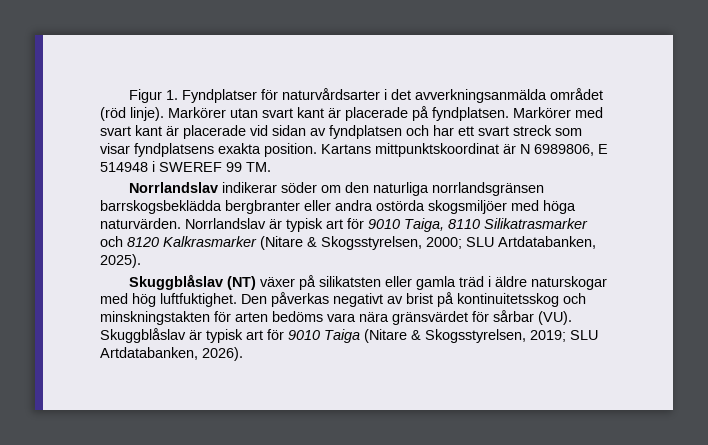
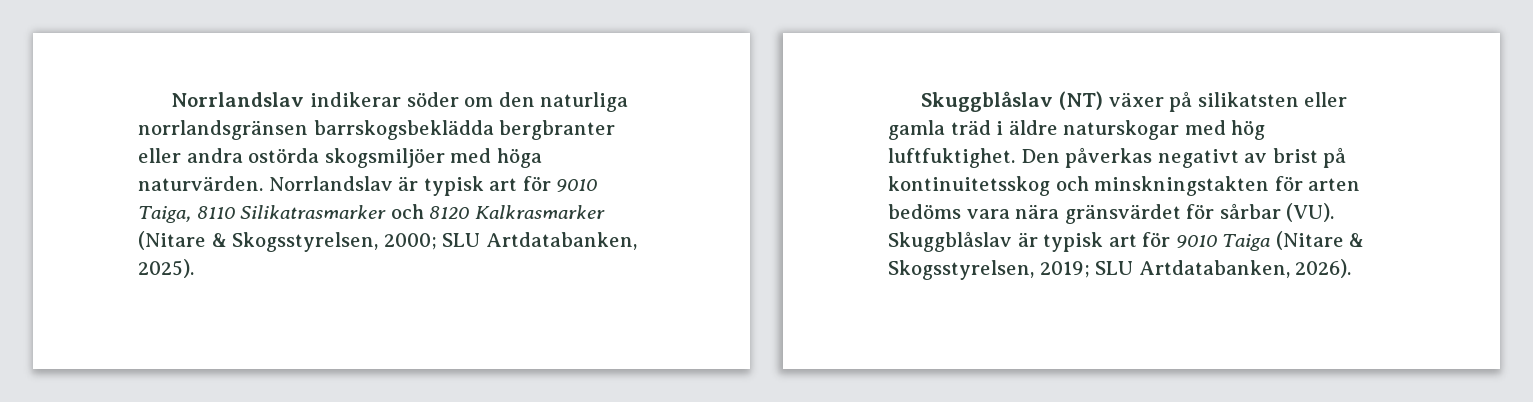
[128,88,603,103] [100,106,603,121] [100,125,582,139] [100,143,608,157] [100,161,271,172] Figur 1. Fyndplatser för naturvårdsarter i det avverkningsanmälda området (röd linje). Markörer utan svart kant är placerade på fyndplatsen. Markörer med svart kant är placerade vid sidan av fyndplatsen och har ett svart streck som visar fyndplatsens exakta position. Kartans mittpunktskoordinat är N 6989806, E 514948 i SWEREF 99 TM. // -> (171, 99) none

